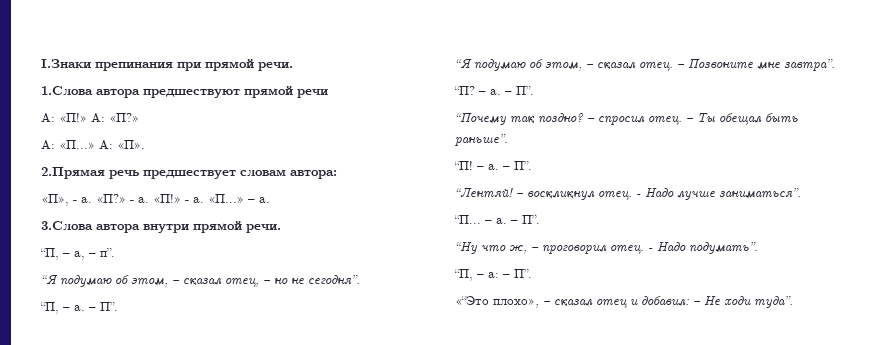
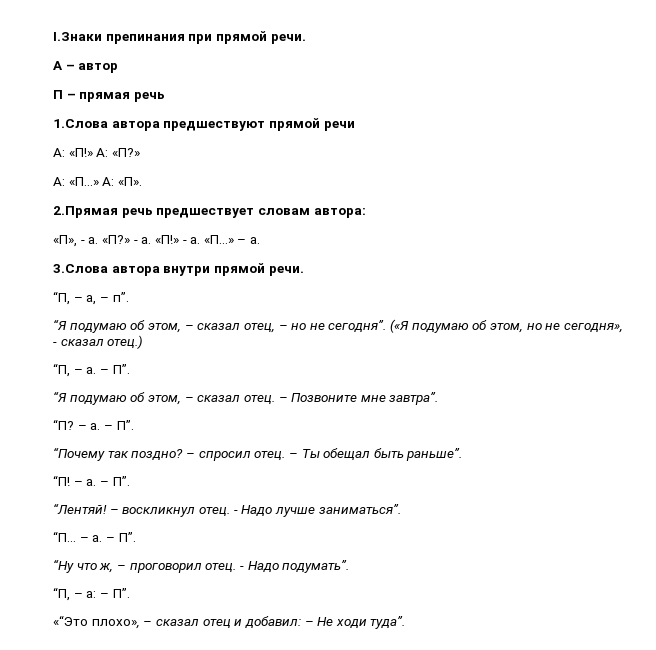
(293, 66) none -> [53,61,119,73] [53,90,165,102] // А – автор // П – прямая речь
(360, 279) none -> [390,319,623,333] [53,335,144,349] («Я подумаю об этом, но не сегодня», - сказал отец.)

